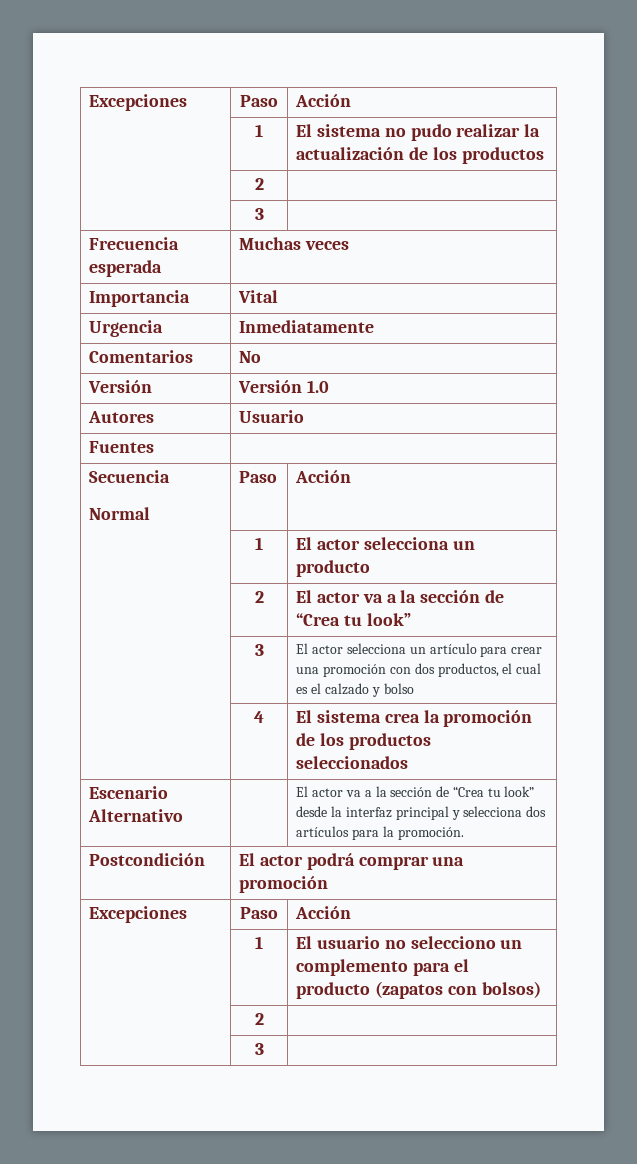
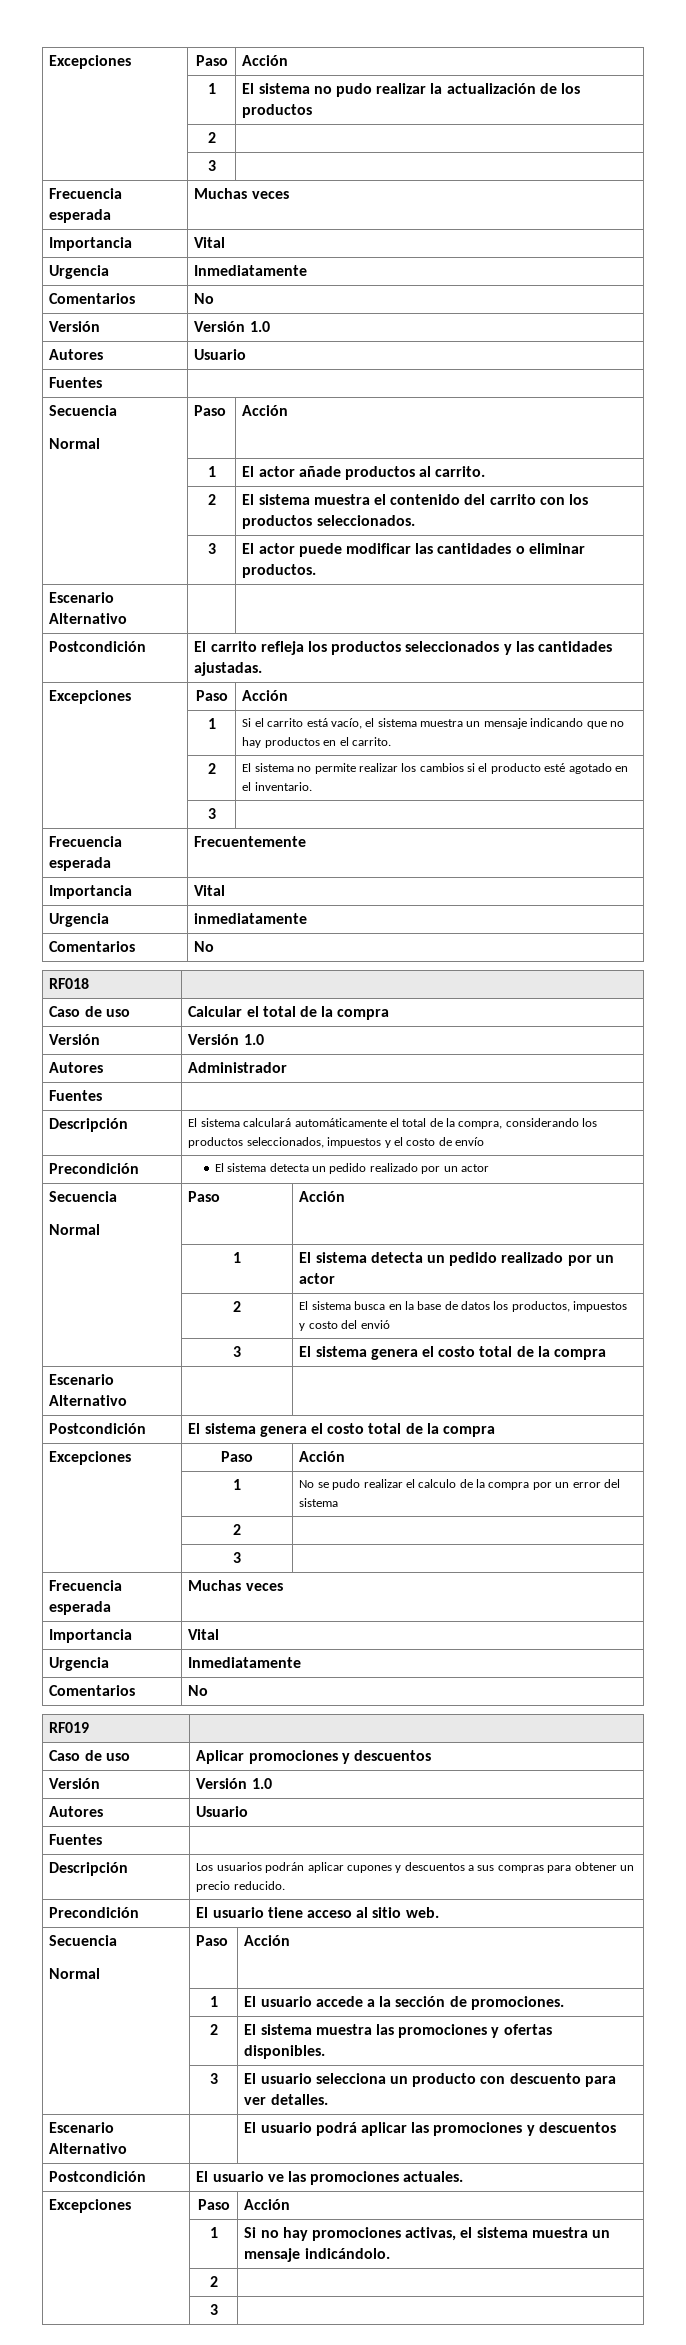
[363,537,475,550] [296,560,371,577] [254,591,264,603] [296,590,504,603] [296,613,411,626] [254,644,264,656] [296,643,543,657] [296,663,542,677] [296,683,414,697] [254,711,264,723] [296,710,533,727] [296,733,431,750] [296,756,409,769] [89,786,169,799] [88,809,184,822] [296,786,535,797] [296,806,547,820] [296,826,464,840] [89,853,206,866] [239,853,465,870] [239,876,329,893] [89,906,188,923] [240,907,278,919] [295,906,352,919] [255,936,263,949] [296,936,523,949] [296,959,469,976] [296,981,541,999] selecciona un producto // | 2 | El actor va a la sección de “Crea tu look” // | 3 | El actor selecciona un artículo para crear una promoción con dos productos, el cual es el calzado y bolso // | 4 | El sistema crea la promoción de los productos seleccionados // Escenario Alternativo | | El actor va a la sección de “Crea tu look” desde la interfaz principal y selecciona dos artículos para la promoción. // Postcondición | El actor podrá comprar una promoción // Excepciones | Paso | Acción // | 1 | El usuario no selecciono un complemento para el producto (zapatos con bolsos) -> [298,466,486,480] [207,494,216,505] [242,494,588,505] [242,515,415,529] [207,543,216,554] [242,543,585,557] [242,564,317,578] [49,592,115,603] [49,613,128,624] [49,641,147,652] [194,641,612,655] [194,662,263,676] [49,690,132,704] [195,690,228,701] [242,690,289,701] [207,718,216,729] [242,718,624,729] [242,737,391,748] [207,763,216,774] [242,763,628,774] [242,782,312,791] [207,808,216,819] [49,836,123,847] [49,857,112,871] [194,836,307,847] [49,885,133,899] [194,885,226,896] [49,913,110,927] [194,913,308,924] [49,941,136,952] [194,941,215,952] [49,978,90,989] [49,1006,130,1017] [188,1006,390,1020] [49,1034,101,1045] [188,1034,264,1045] [49,1062,104,1073] [188,1062,288,1073] [49,1090,103,1101] [49,1118,129,1132] [188,1118,598,1129] [188,1137,485,1148] [49,1163,140,1174] [214,1163,489,1174] [49,1191,118,1202] [49,1224,101,1235] [188,1191,221,1202] [299,1191,346,1202] [233,1252,241,1263] [299,1252,614,1266] [299,1273,336,1284] [233,1301,241,1312] [299,1301,628,1312] [299,1320,390,1331] [233,1346,241,1357] [299,1346,606,1360] [49,1374,115,1385] [49,1395,128,1406] [49,1423,147,1434] [188,1423,495,1437] [49,1451,132,1465] [221,1451,253,1462] [299,1451,346,1462] [233,1479,241,1490] [299,1479,620,1490] [299,1498,339,1507] [233,1524,241,1535] [233,1552,241,1563] [49,1580,123,1591] [49,1601,112,1615] [188,1580,283,1591] [49,1629,133,1643] [188,1629,220,1640] [49,1657,110,1671] [188,1657,302,1668] [49,1685,136,1696] [188,1685,209,1696] [49,1722,90,1733] [49,1750,130,1761] [196,1750,432,1764] [49,1778,101,1789] [196,1778,272,1789] [49,1806,104,1817] [196,1806,249,1817] [49,1834,103,1845] [49,1862,129,1876] [196,1862,634,1873] [196,1881,285,1892] [49,1907,140,1918] [196,1907,439,1918] [49,1935,118,1946] [49,1968,101,1979] [196,1935,229,1946] [244,1935,291,1946] [209,1996,218,2007] [244,1996,564,2010] [209,2024,218,2035] [244,2024,552,2038] [244,2045,326,2059] [209,2073,218,2084] [244,2073,616,2087] [244,2094,328,2105] [49,2122,115,2133] [49,2143,128,2154] [244,2122,616,2136] [49,2171,147,2182] [196,2171,464,2185] [49,2199,132,2213] [197,2199,230,2210] [244,2199,291,2210] [209,2227,218,2238] [244,2227,610,2241] [244,2248,390,2262] añade productos al carrito. // | 2 | El sistema muestra el contenido del carrito con los productos seleccionados. // | 3 | El actor puede modificar las cantidades o eliminar productos. // Escenario Alternativo | | // Postcondición | El carrito refleja los productos seleccionados y las cantidades ajustadas. // Excepciones | Paso | Acción // | 1 | Si el carrito está vacío, el sistema muestra un mensaje indicando que no hay productos en el carrito. // | 2 | El sistema no permite realizar los cambios si el producto esté agotado en el inventario. // | 3 | // Frecuencia esperada | Frecuentemente // Importancia | Vital // Urgencia | inmediatamente // Comentarios | No // RF018 | // Caso de uso | Calcular el total de la compra // Versión | Versión 1.0 // Autores | Administrador // Fuentes | // Descripción | El sistema calculará automáticamente el total de la compra, considerando los productos seleccionados, impuestos y el costo de envío // Precondición | El sistema detecta un pedido realizado por un actor // Secuencia // Normal | Paso | Acción // | 1 | El sistema detecta un pedido realizado por un actor // | 2 | El sistema busca en la base de datos los productos, impuestos y costo del envió // | 3 | El sistema genera el costo total de la compra // Escenario Alternativo | | // Postcondición | El sistema genera el costo total de la compra // Excepciones | Paso | Acción // | 1 | No se pudo realizar el calculo de la compra por un error del sistema // | 2 | // | 3 | // Frecuencia esperada | Muchas veces // Importancia | Vital // Urgencia | Inmediatamente // Comentarios | No // RF019 | // Caso de uso | Aplicar promociones y descuentos // Versión | Versión 1.0 // Autores | Usuario // Fuentes | // Descripción | Los usuarios podrán aplicar cupones y descuentos a sus compras para obtener un precio reducido. // Precondición | El usuario tiene acceso al sitio web. // Secuencia // Normal | Paso | Acción // | 1 | El usuario accede a la sección de promociones. // | 2 | El sistema muestra las promociones y ofertas disponibles. // | 3 | El usuario selecciona un producto con descuento para ver detalles. // Escenario Alternativo | | El usuario podrá aplicar las promociones y descuentos // Postcondición | El usuario ve las promociones actuales. // Excepciones | Paso | Acción // | 1 | Si no hay promociones activas, el sistema muestra un mensaje indicándolo.

